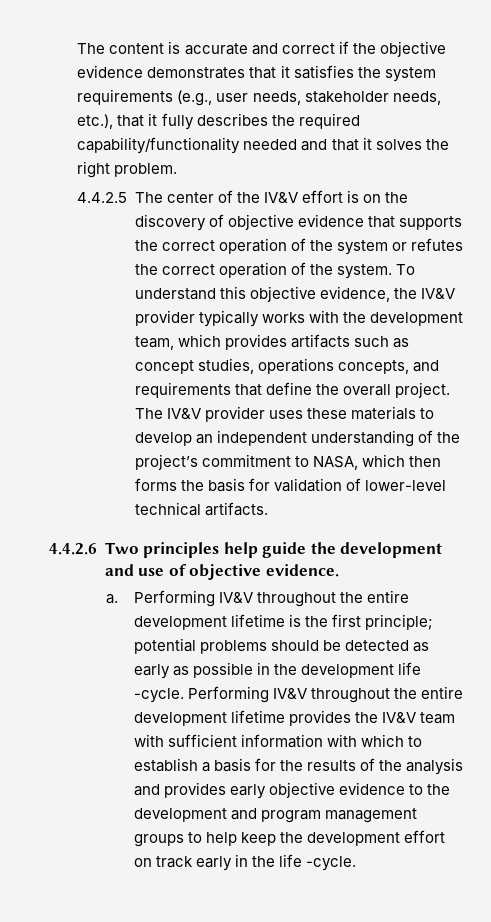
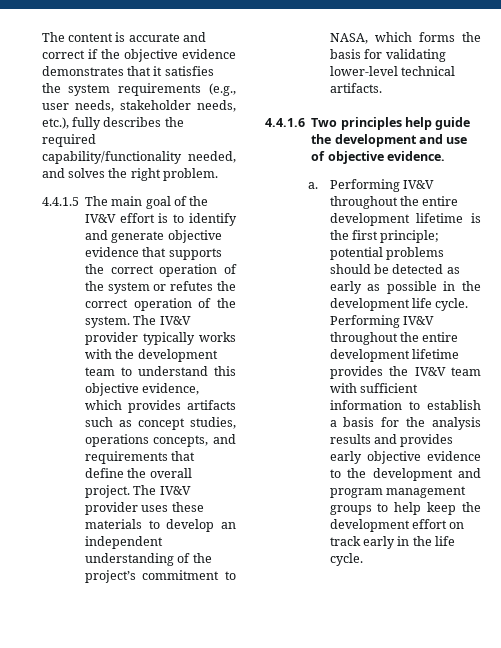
[117,113,158,127] that it -> (69, 123) none
[243,137,372,151] needed and that it -> [188,151,236,163] [41,168,65,178] needed, and
[77,192,214,203] 4.4.2.5 The center -> [41,196,171,209] 4.4.1.5 The main goal
[363,192,409,203] [134,214,224,231] on the discovery of -> [173,213,237,226] [84,230,165,243] to identify and generate
[396,264,416,275] [134,286,418,302] To understand this objective evidence, the -> [133,315,157,325] The
[134,336,174,350] team, -> [84,366,236,376] [84,383,200,396] team to understand this objective evidence,
[409,456,442,467] then -> (412, 37) none
[274,478,362,492] validation of -> [385,49,446,62] validating
[49,543,97,555] 4.4.2.6 -> [265,118,305,127] 4.4.1.6
[134,688,185,703] -cycle. -> [435,298,469,311] cycle.
[327,734,405,747] with which -> (402, 405) none
[307,758,464,775] results of the analysis -> [432,417,482,430] [329,434,371,444] analysis results
[306,856,357,871] -cycle. -> [329,553,363,566] cycle.

